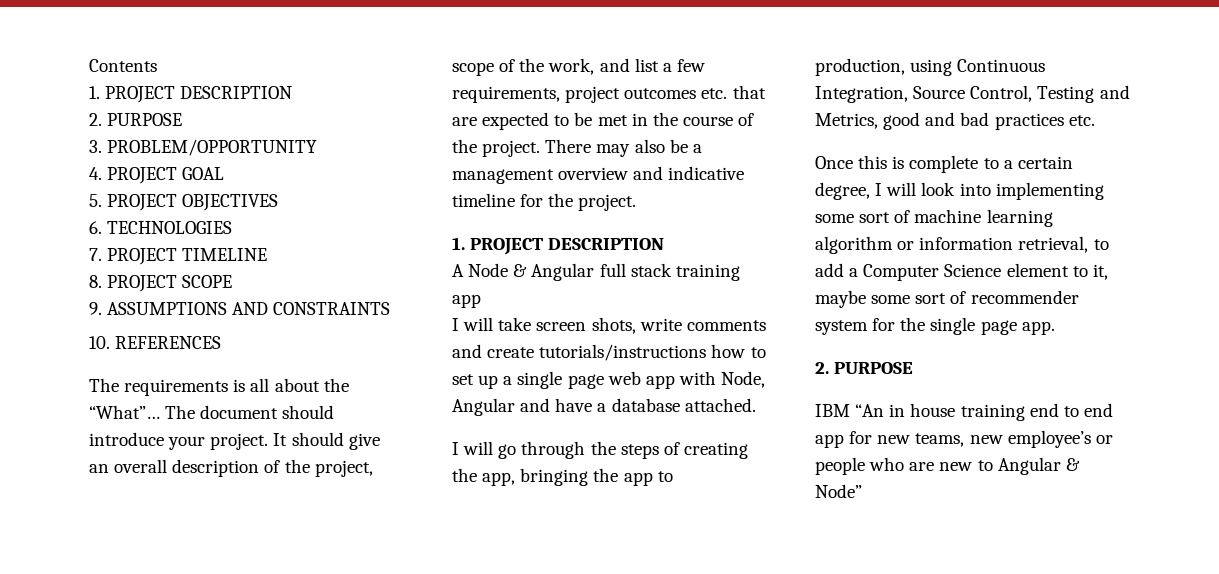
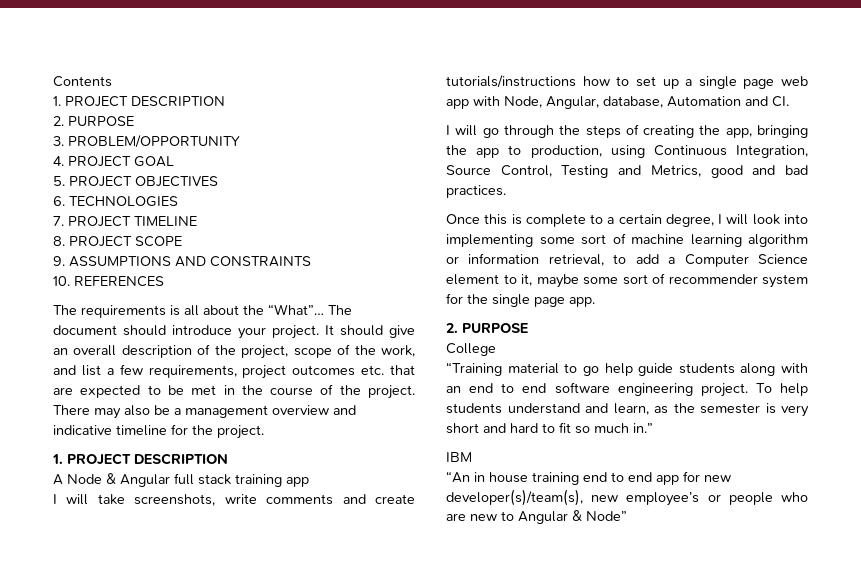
[536,317,636,334] screen shots, -> [134,494,216,506] screenshots,
[452,398,756,416] Angular and have a database attached. -> [546,96,789,109] Angular, database, Automation and CI.
[994,113,1095,130] practices etc. -> [446,185,506,198] practices.
(914, 368) none -> [446,343,496,356] [446,362,808,376] [446,382,808,397] [446,403,809,417] [446,422,653,434] // College // “Training material to go help guide students along with an end to end software engineering project. To help students understand and learn, as the semester is very short and hard to fit so much in.”
(850, 410) none -> (472, 457) //
[915,433,965,447] teams, -> [446,489,583,506] developer(s)/team(s),

